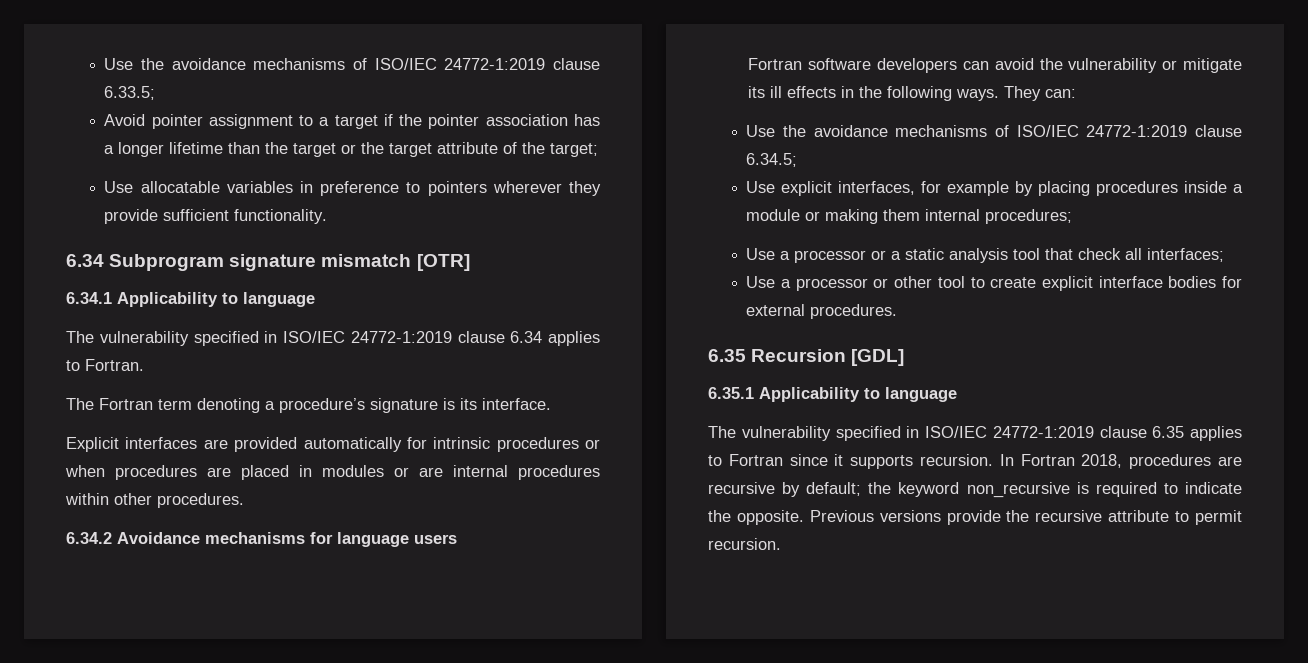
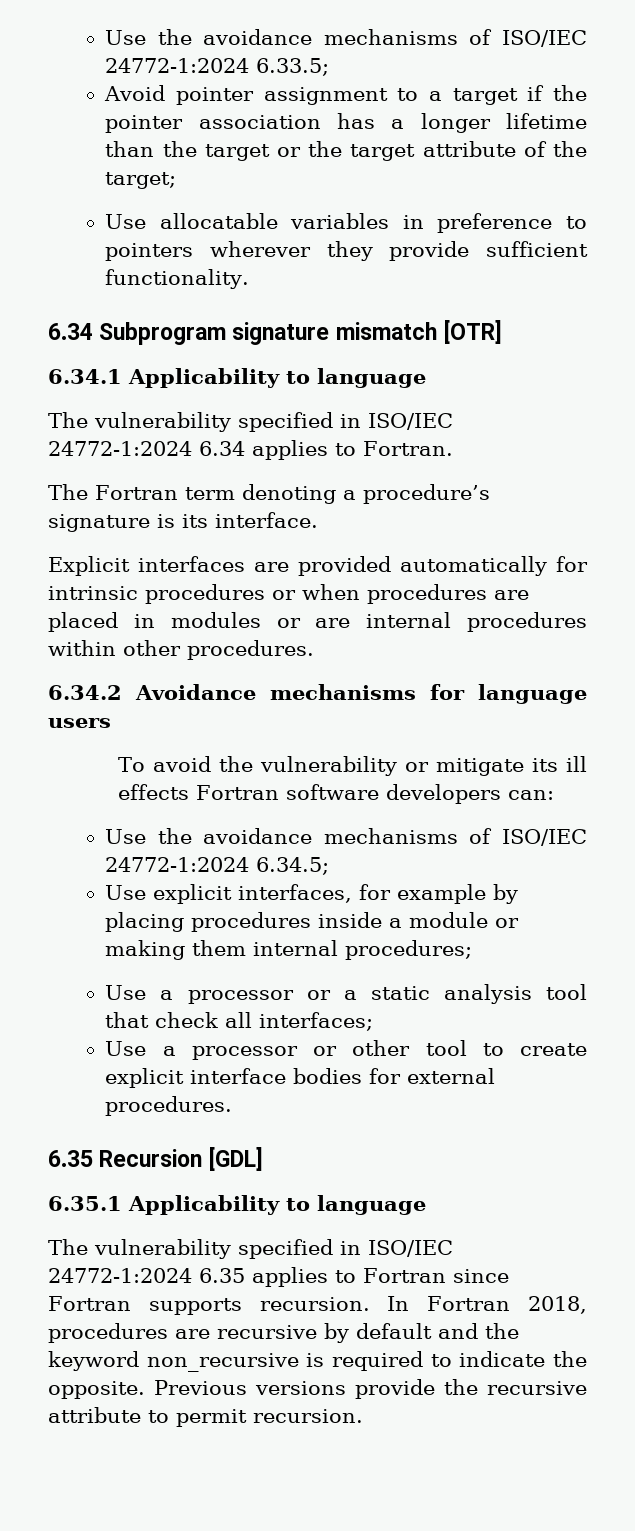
[104,58,600,70] Use the avoidance mechanisms of ISO/IEC 24772-1:2019 clause -> [105,29,587,47] [105,58,250,73] Use the avoidance mechanisms of ISO/IEC 24772-1:2024
[350,331,505,343] 24772-1:2019 clause -> [48,441,192,456] 24772-1:2024
[748,58,989,73] Fortran software developers can -> [117,757,145,772] To
[841,86,1042,101] in the following ways. They -> [195,784,501,804] Fortran software developers
[1086,125,1242,137] 24772-1:2019 clause -> [105,857,250,872] 24772-1:2024
[992,426,1147,438] 24772-1:2019 clause -> [48,1268,192,1283] 24772-1:2024
[834,454,844,466] it -> [48,1296,131,1311] Fortran
[806,482,862,496] default; -> [356,1323,478,1339] default and

